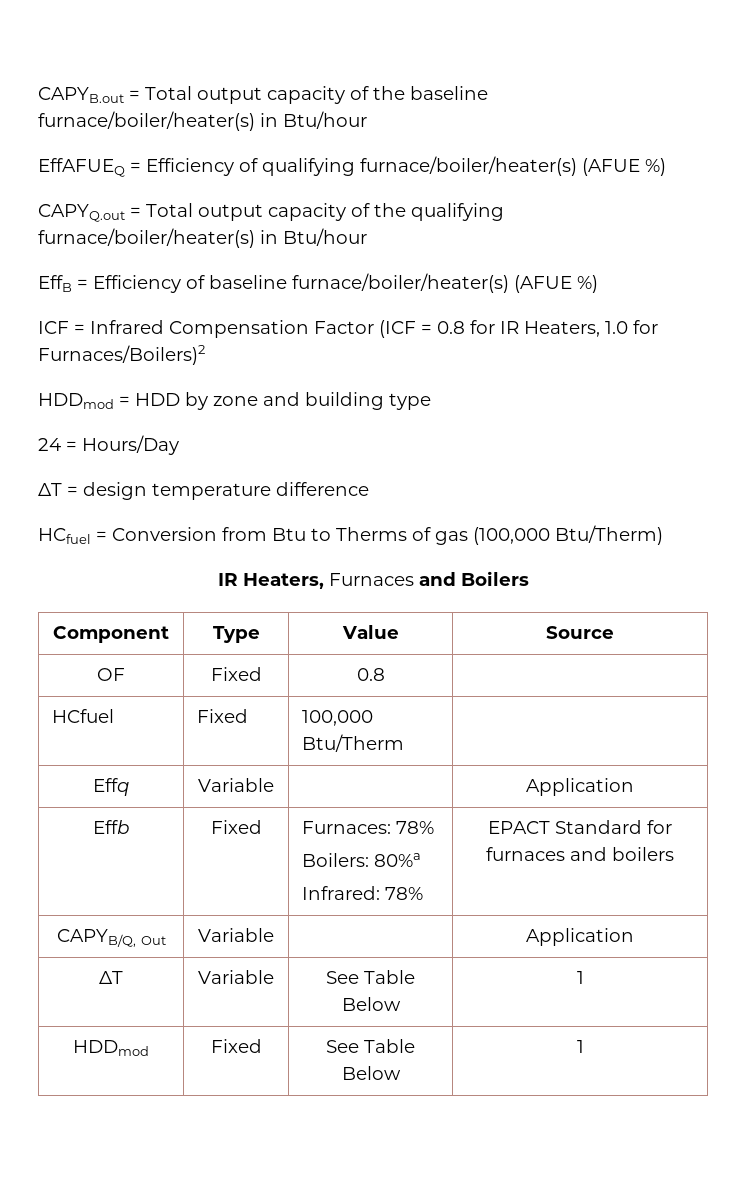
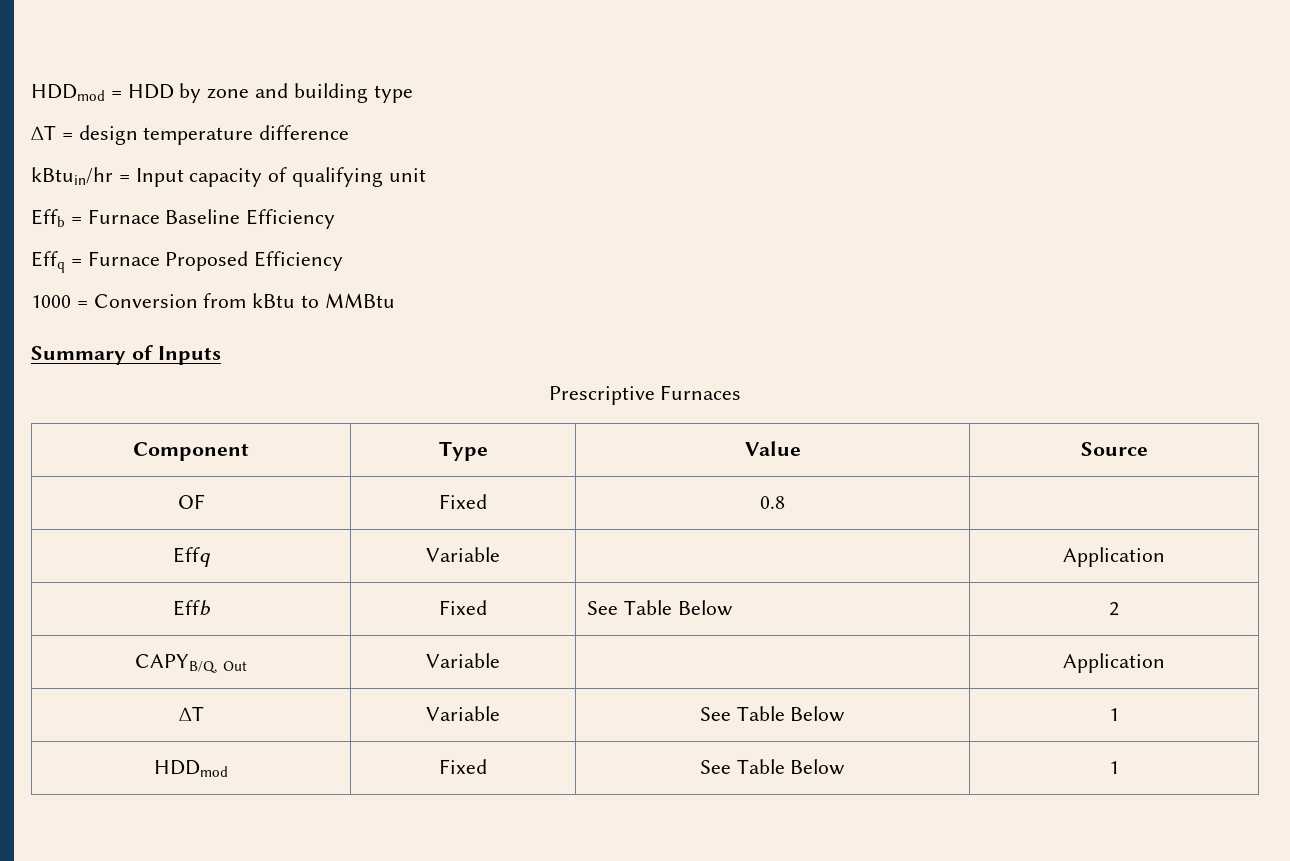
[38,86,488,104] [38,111,367,131] [38,156,666,177] [38,203,504,222] [38,228,367,248] [38,273,598,293] [38,320,658,338] [38,345,205,365] CAPYB.out = Total output capacity of the baseline furnace/boiler/heater(s) in Btu/hour // EffAFUEQ = Efficiency of qualifying furnace/boiler/heater(s) (AFUE %) // CAPYQ.out = Total output capacity of the qualifying furnace/boiler/heater(s) in Btu/hour // EffB = Efficiency of baseline furnace/boiler/heater(s) (AFUE %) // ICF = Infrared Compensation Factor (ICF = 0.8 for IR Heaters, 1.0 for Furnaces/Boilers)2 // -> (31, 92) none
[38,435,179,455] [38,483,62,496] 24 = Hours/Day // ΔT -> [31,125,56,140] ∆T
[38,525,663,545] [217,573,324,589] HCfuel = Conversion from Btu to Therms of gas (100,000 Btu/Therm) // IR Heaters, -> [31,167,426,187] [31,209,336,229] [31,251,344,273] [31,293,395,308] [31,345,221,365] [548,386,655,405] kBtuin/hr = Input capacity of qualifying unit // Effb = Furnace Baseline Efficiency // Effq = Furnace Proposed Efficiency // 1000 = Conversion from kBtu to MMBtu // Summary of Inputs // Prescriptive
[418,571,529,586] and Boilers -> (742, 392) none
[52,709,115,723] [197,709,249,723] [302,710,374,726] [302,734,405,752] // HCfuel | Fixed | 100,000 Btu/Therm | -> (785, 502) none
[302,821,435,834] [302,853,422,867] [302,886,424,900] [488,820,672,834] [486,847,674,861] Furnaces: 78% // Boilers: 80%a // Infrared: 78% | EPACT Standard for furnaces and boilers -> [587,600,733,616] [1109,602,1119,616] See Table Below | 2

